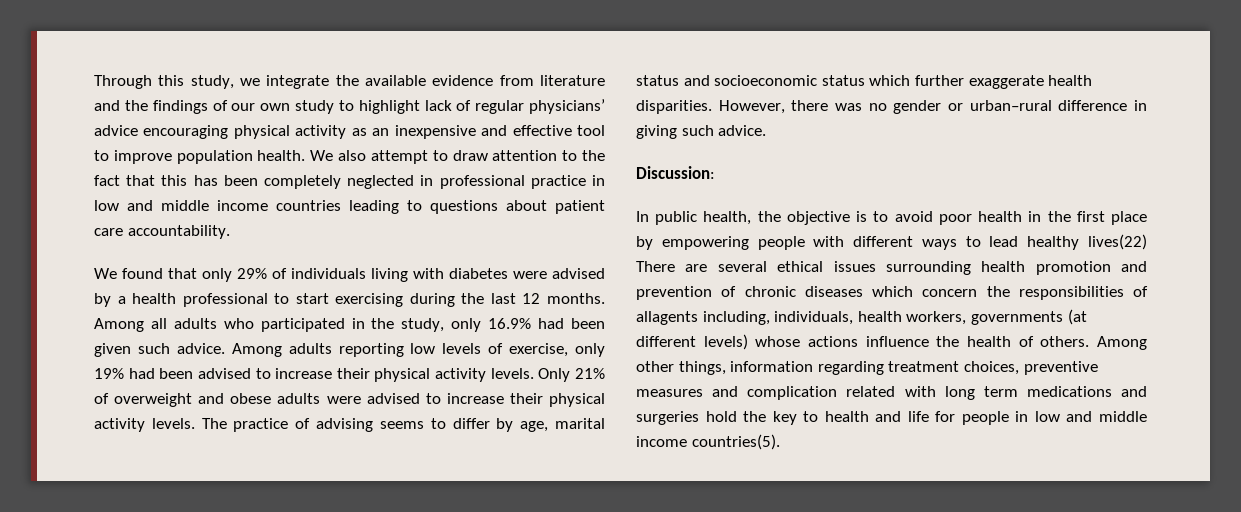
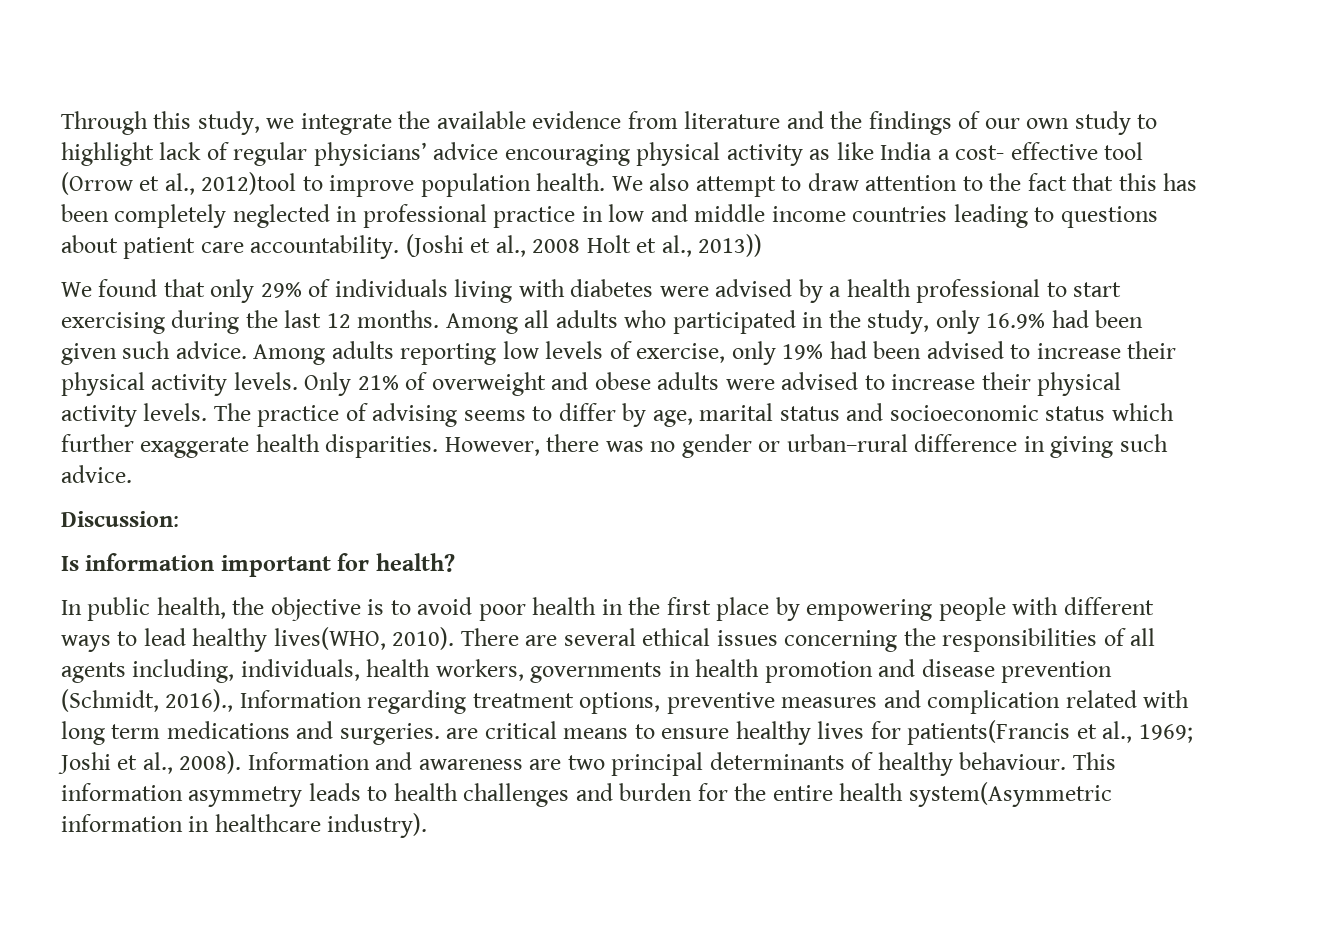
[372,125,606,139] an inexpensive and effective tool -> [836,142,1144,160] [61,172,297,195] like India a cost- effective tool (Orrow et al., 2012)tool
(230, 232) none -> [405,234,763,257] (Joshi et al., 2008 Holt et al., 2013))
(715, 172) none -> [61,553,455,577] // Is information important for health?
[1088,234,1147,250] lives(22) -> [273,627,455,650] lives(WHO, 2010).
[885,261,1147,275] [636,286,978,300] surrounding health promotion and prevention of chronic diseases which concern -> [784,630,898,652] concerning
[636,311,698,325] allagents -> [1130,628,1156,646] [61,662,126,683] all agents
[1067,309,1087,325] [636,334,1147,350] [636,361,814,375] (at different levels) whose actions influence the health of others. Among other things, information -> [668,659,1113,683] [61,689,362,712] in health promotion and disease prevention (Schmidt, 2016)., Information
[963,361,1019,375] choices, -> [579,692,661,714] options,
[636,411,1147,425] [636,434,780,450] surgeries hold the key to health and life for people in low and middle income countries(5). -> [339,720,1193,745] [58,751,1116,776] [61,782,1112,807] [61,813,428,838] surgeries. are critical means to ensure healthy lives for patients(Francis et al., 1969; Joshi et al., 2008). Information and awareness are two principal determinants of healthy behaviour. This information asymmetry leads to health challenges and burden for the entire health system(Asymmetric information in healthcare industry).

